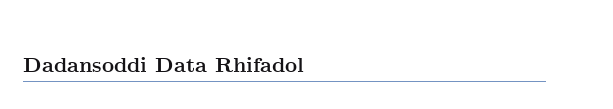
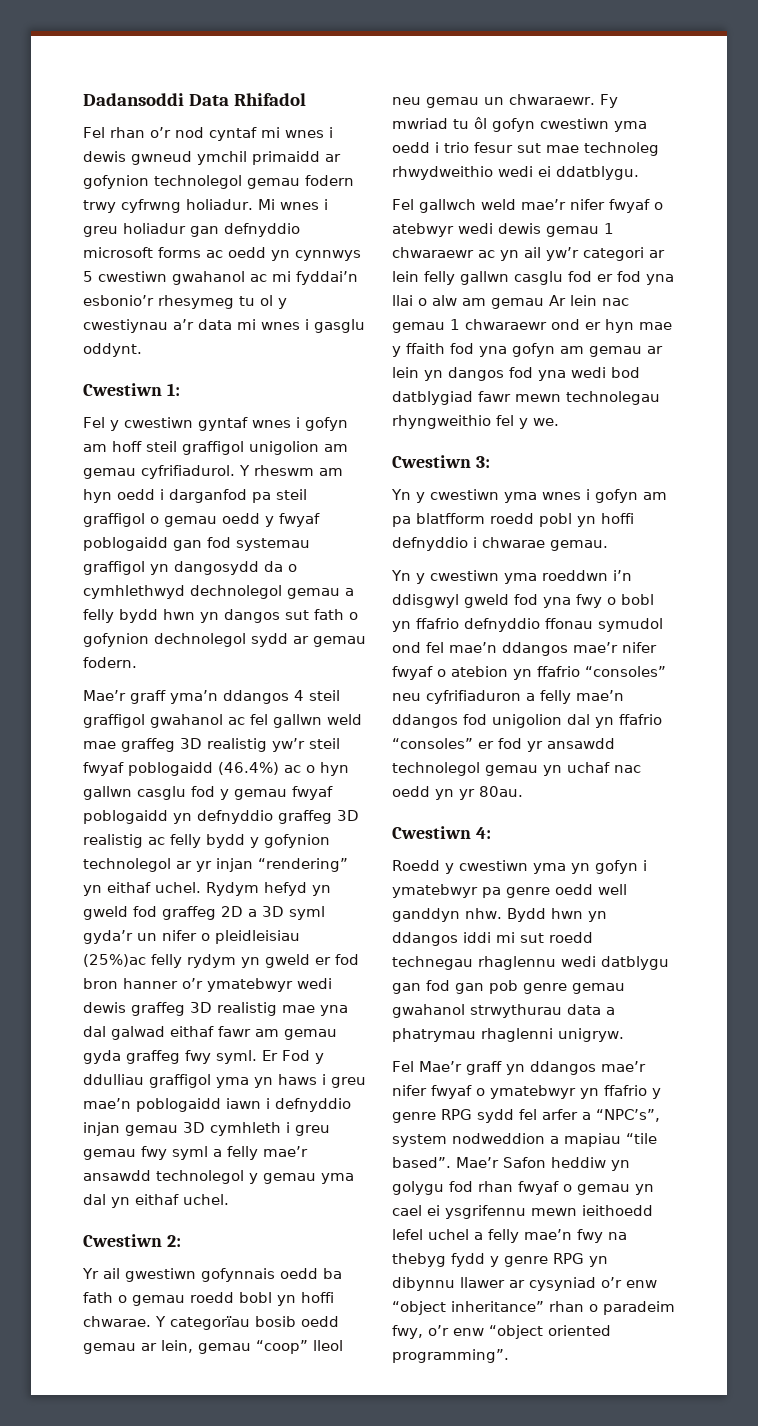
(304, 64) none -> [83,127,333,141] [83,151,341,165] [83,175,354,189] [83,199,328,213] [83,223,300,237] [83,247,361,261] [83,271,358,285] [83,295,287,309] [83,319,365,333] [83,343,142,357] [83,383,180,396] [83,417,348,431] [83,441,348,455] [83,465,343,479] [83,489,307,503] [83,513,320,527] [83,537,310,551] [83,561,297,575] [83,585,354,599] [83,609,358,623] [83,633,366,647] [83,657,137,668] [83,690,340,704] [83,714,362,728] [83,738,340,752] [83,762,349,776] [83,786,333,800] [83,810,359,824] [83,834,330,848] [83,858,348,872] [83,882,331,896] [83,906,325,920] [83,930,300,944] [83,954,359,968] [83,978,332,992] [83,1002,348,1016] [83,1026,337,1040] [83,1050,324,1064] [83,1074,366,1088] [83,1098,351,1112] [83,1122,330,1136] [83,1146,308,1160] [83,1170,354,1184] [83,1194,229,1208] [83,1234,181,1247] [82,1268,342,1282] [83,1292,334,1306] [83,1316,339,1330] [83,1340,343,1354] [392,94,618,108] [392,117,647,132] [392,142,659,156] [392,166,639,180] [392,199,663,213] [392,223,614,237] [392,247,665,261] [392,271,674,285] [392,295,629,309] [392,319,672,333] [392,343,663,357] [392,367,640,381] [392,391,660,405] [392,415,559,429] [392,455,490,468] [391,489,667,503] [392,513,634,527] [392,537,608,551] [391,570,632,584] [392,594,654,608] [392,618,663,632] [392,642,657,656] [392,666,666,680] [392,690,624,704] [392,714,662,728] [392,738,615,752] [392,762,641,776] [392,786,523,800] [392,826,491,839] [392,860,647,874] [392,884,627,898] [392,908,607,922] [392,932,593,946] [392,956,669,970] [392,980,625,994] [392,1004,615,1018] [392,1028,624,1042] [392,1061,646,1075] [392,1085,661,1099] [392,1109,660,1123] [392,1133,657,1147] [392,1157,630,1171] [392,1181,654,1195] [392,1205,653,1219] [392,1229,627,1243] [392,1253,608,1267] [392,1277,657,1291] [392,1301,675,1315] [392,1325,611,1339] [392,1349,509,1363] // Fel rhan o’r nod cyntaf mi wnes i dewis gwneud ymchil primaidd ar gofynion technolegol gemau fodern trwy cyfrwng holiadur. Mi wnes i greu holiadur gan defnyddio microsoft forms ac oedd yn cynnwys 5 cwestiwn gwahanol ac mi fyddai’n esbonio’r rhesymeg tu ol y cwestiynau a’r data mi wnes i gasglu oddynt. // Cwestiwn 1: // Fel y cwestiwn gyntaf wnes i gofyn am hoff steil graffigol unigolion am gemau cyfrifiadurol. Y rheswm am hyn oedd i darganfod pa steil graffigol o gemau oedd y fwyaf poblogaidd gan fod systemau graffigol yn dangosydd da o cymhlethwyd dechnolegol gemau a felly bydd hwn yn dangos sut fath o gofynion dechnolegol sydd ar gemau fodern. // Mae’r graff yma’n ddangos 4 steil graffigol gwahanol ac fel gallwn weld mae graffeg 3D realistig yw’r steil fwyaf poblogaidd (46.4%) ac o hyn gallwn casglu fod y gemau fwyaf poblogaidd yn defnyddio graffeg 3D realistig ac felly bydd y gofynion technolegol ar yr injan “rendering” yn eithaf uchel. Rydym hefyd yn gweld fod graffeg 2D a 3D syml gyda’r un nifer o pleidleisiau (25%)ac felly rydym yn gweld er fod bron hanner o’r ymatebwyr wedi dewis graffeg 3D realistig mae yna dal galwad eithaf fawr am gemau gyda graffeg fwy syml. Er Fod y ddulliau graffigol yma yn haws i greu mae’n poblogaidd iawn i defnyddio injan gemau 3D cymhleth i greu gemau fwy syml a felly mae’r ansawdd technolegol y gemau yma dal yn eithaf uchel. // Cwestiwn 2: // Yr ail gwestiwn gofynnais oedd ba fath o gemau roedd bobl yn hoffi chwarae. Y categorïau bosib oedd gemau ar lein, gemau “coop” lleol neu gemau un chwaraewr. Fy mwriad tu ôl gofyn cwestiwn yma oedd i trio fesur sut mae technoleg rhwydweithio wedi ei ddatblygu. // Fel gallwch weld mae’r nifer fwyaf o atebwyr wedi dewis gemau 1 chwaraewr ac yn ail yw’r categori ar lein felly gallwn casglu fod er fod yna llai o alw am gemau Ar lein nac gemau 1 chwaraewr ond er hyn mae y ffaith fod yna gofyn am gemau ar lein yn dangos fod yna wedi bod datblygiad fawr mewn technolegau rhyngweithio fel y we. // Cwestiwn 3: // Yn y cwestiwn yma wnes i gofyn am pa blatfform roedd pobl yn hoffi defnyddio i chwarae gemau. // Yn y cwestiwn yma roeddwn i’n ddisgwyl gweld fod yna fwy o bobl yn ffafrio defnyddio ffonau symudol ond fel mae’n ddangos mae’r nifer fwyaf o atebion yn ffafrio “consoles” neu cyfrifiaduron a felly mae’n ddangos fod unigolion dal yn ffafrio “consoles” er fod yr ansawdd technolegol gemau yn uchaf nac oedd yn yr 80au. // Cwestiwn 4: // Roedd y cwestiwn yma yn gofyn i ymatebwyr pa genre oedd well ganddyn nhw. Bydd hwn yn ddangos iddi mi sut roedd technegau rhaglennu wedi datblygu gan fod gan pob genre gemau gwahanol strwythurau data a phatrymau rhaglenni unigryw. // Fel Mae’r graff yn ddangos mae’r nifer fwyaf o ymatebwyr yn ffafrio y genre RPG sydd fel arfer a “NPC’s”, system nodweddion a mapiau “tile based”. Mae’r Safon heddiw yn golygu fod rhan fwyaf o gemau yn cael ei ysgrifennu mewn ieithoedd lefel uchel a felly mae’n fwy na thebyg fydd y genre RPG yn dibynnu llawer ar cysyniad o’r enw “object inheritance” rhan o paradeim fwy, o’r enw “object oriented programming”.

